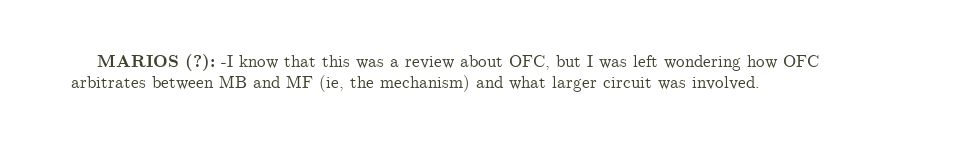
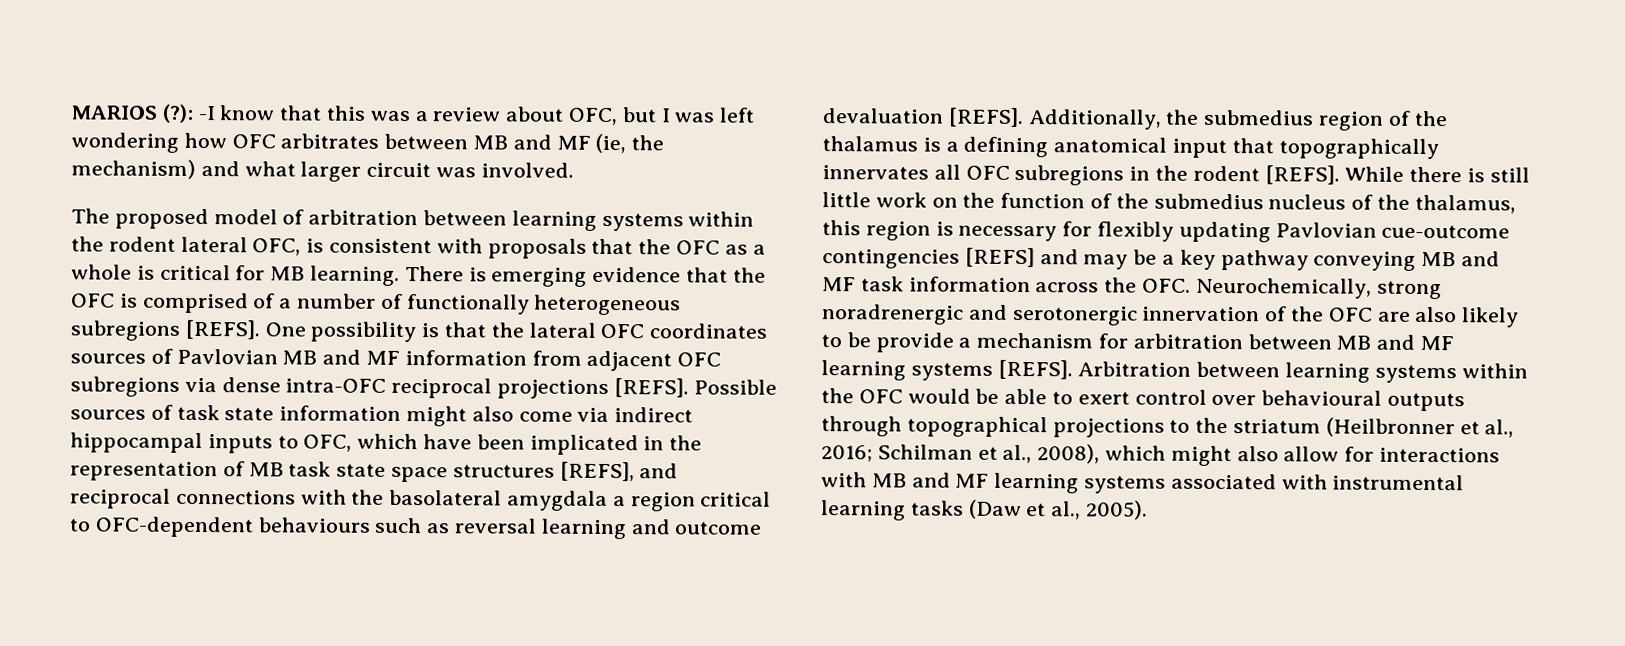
(760, 83) none -> [71,208,755,232] [71,236,766,259] [71,264,766,287] [71,292,682,316] [70,319,768,343] [70,348,722,372] [70,376,777,400] [70,404,694,427] [70,432,703,456] [70,461,679,483] [70,488,772,512] [69,516,763,540] [822,107,1448,131] [822,136,1439,160] [822,164,1530,186] [822,192,1516,214] [822,220,1511,243] [822,247,1501,271] [822,276,1442,300] [821,304,1520,328] [821,332,1455,353] [821,359,1528,384] [821,388,1466,412] [821,416,1515,438] [821,444,1501,467] [821,472,1465,494] [821,499,1149,521] // The proposed model of arbitration between learning systems within the rodent lateral OFC, is consistent with proposals that the OFC as a whole is critical for MB learning. There is emerging evidence that the OFC is comprised of a number of functionally heterogeneous subregions [REFS]. One possibility is that the lateral OFC coordinates sources of Pavlovian MB and MF information from adjacent OFC subregions via dense intra-OFC reciprocal projections [REFS]. Possible sources of task state information might also come via indirect hippocampal inputs to OFC, which have been implicated in the representation of MB task state space structures [REFS], and reciprocal connections with the basolateral amygdala a region critical to OFC-dependent behaviours such as reversal learning and outcome devaluation [REFS]. Additionally, the submedius region of the thalamus is a defining anatomical input that topographically innervates all OFC subregions in the rodent [REFS]. While there is still little work on the function of the submedius nucleus of the thalamus, this region is necessary for flexibly updating Pavlovian cue-outcome contingencies [REFS] and may be a key pathway conveying MB and MF task information across the OFC. Neurochemically, strong noradrenergic and serotonergic innervation of the OFC are also likely to be provide a mechanism for arbitration between MB and MF learning systems [REFS]. Arbitration between learning systems within the OFC would be able to exert control over behavioural outputs through topographical projections to the striatum (Heilbronner et al., 2016; Schilman et al., 2008), which might also allow for interactions with MB and MF learning systems associated with instrumental learning tasks (Daw et al., 2005).

